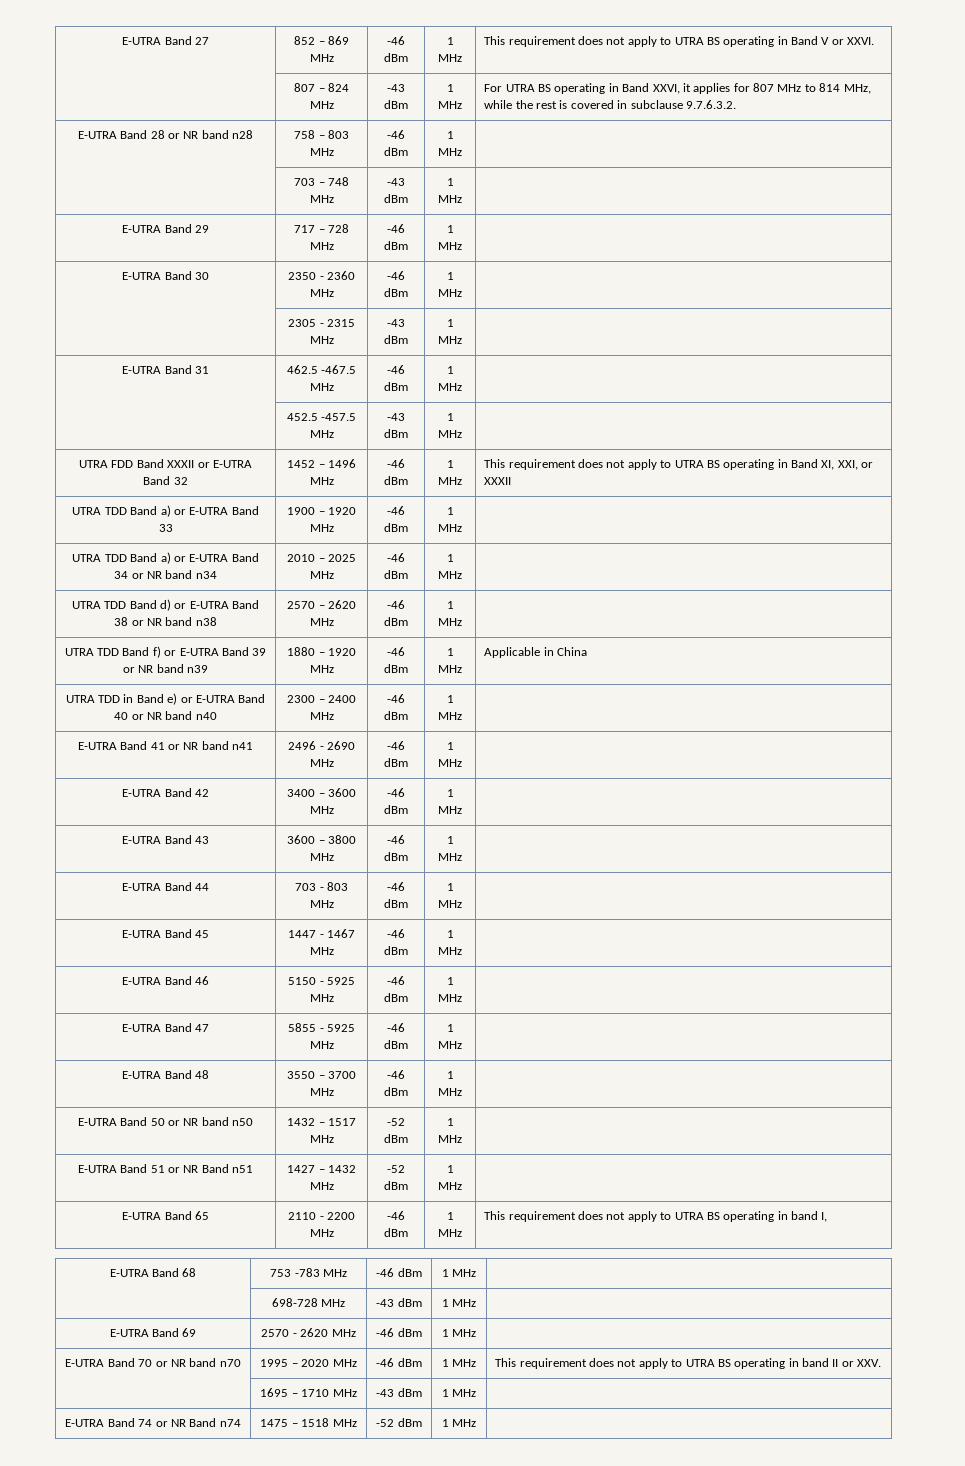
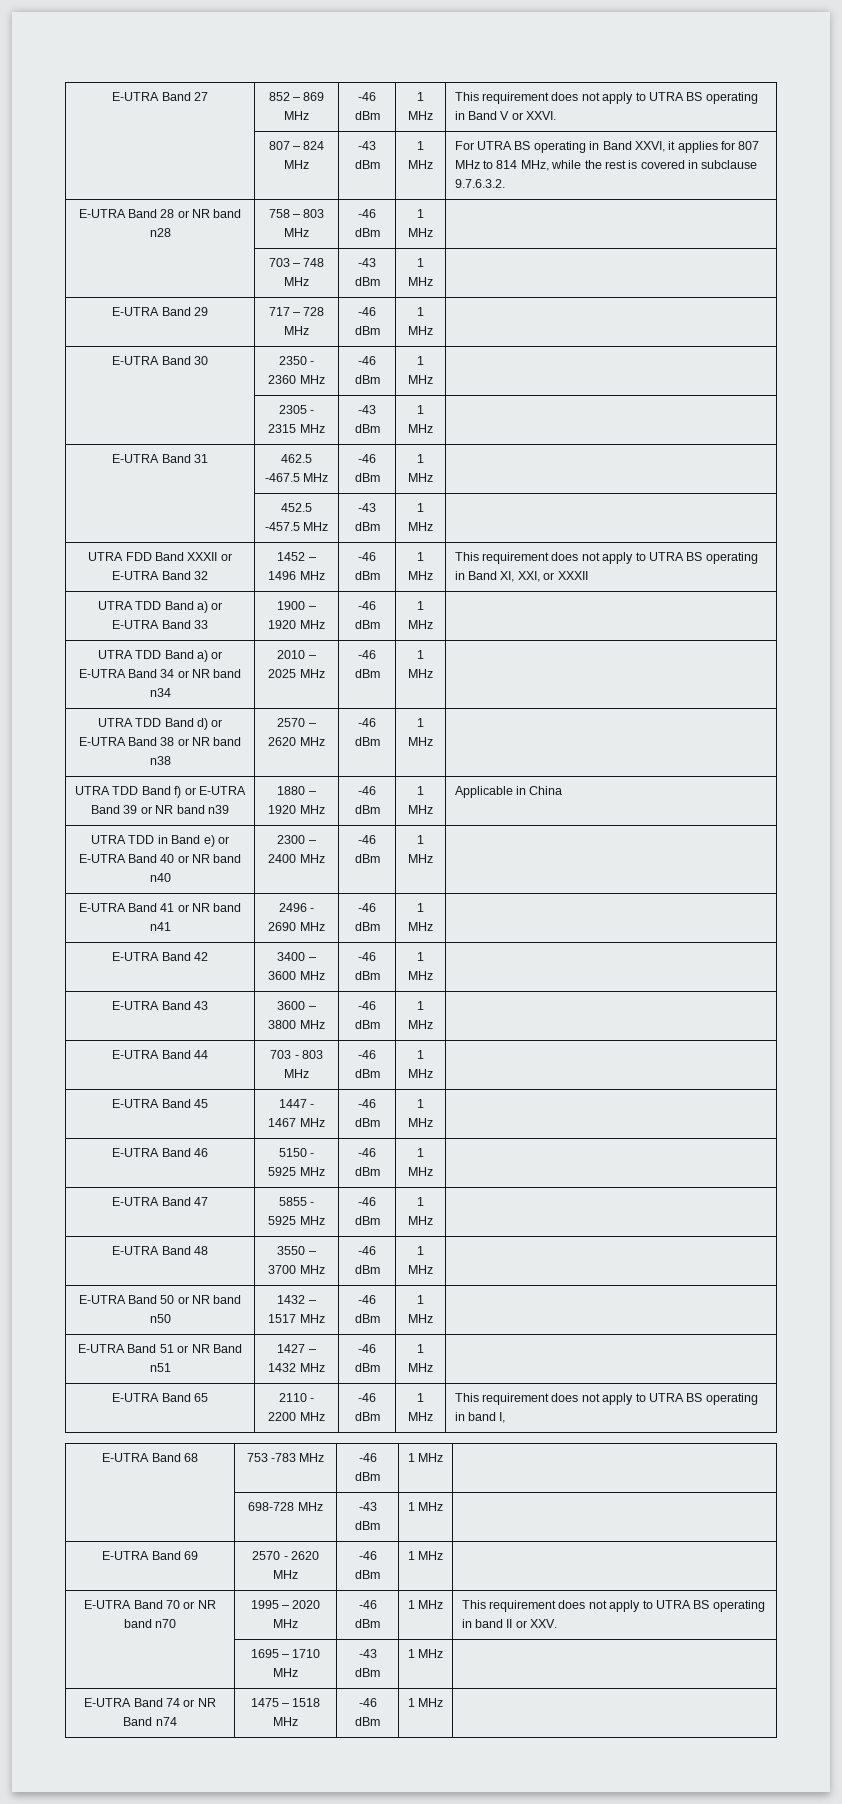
[387,1118,405,1126] -52 -> [358,1295,376,1304] -46
[387,1165,405,1173] -52 -> [358,1344,376,1353] -46
[376,1419,395,1427] -52 -> [358,1698,377,1707] -46

